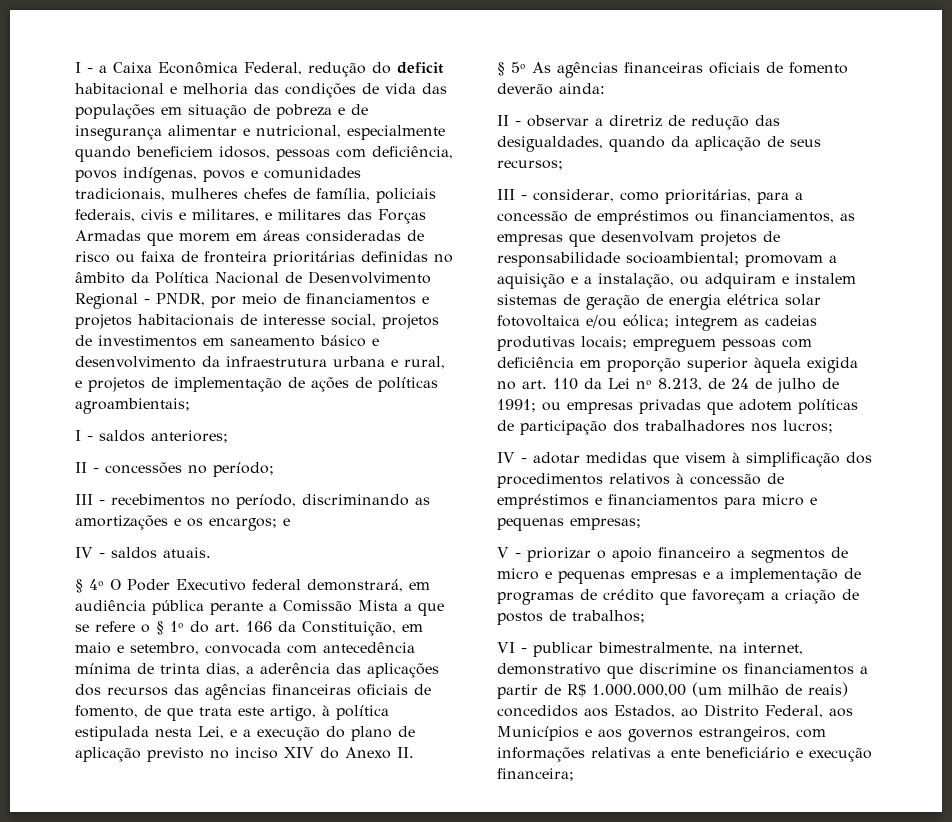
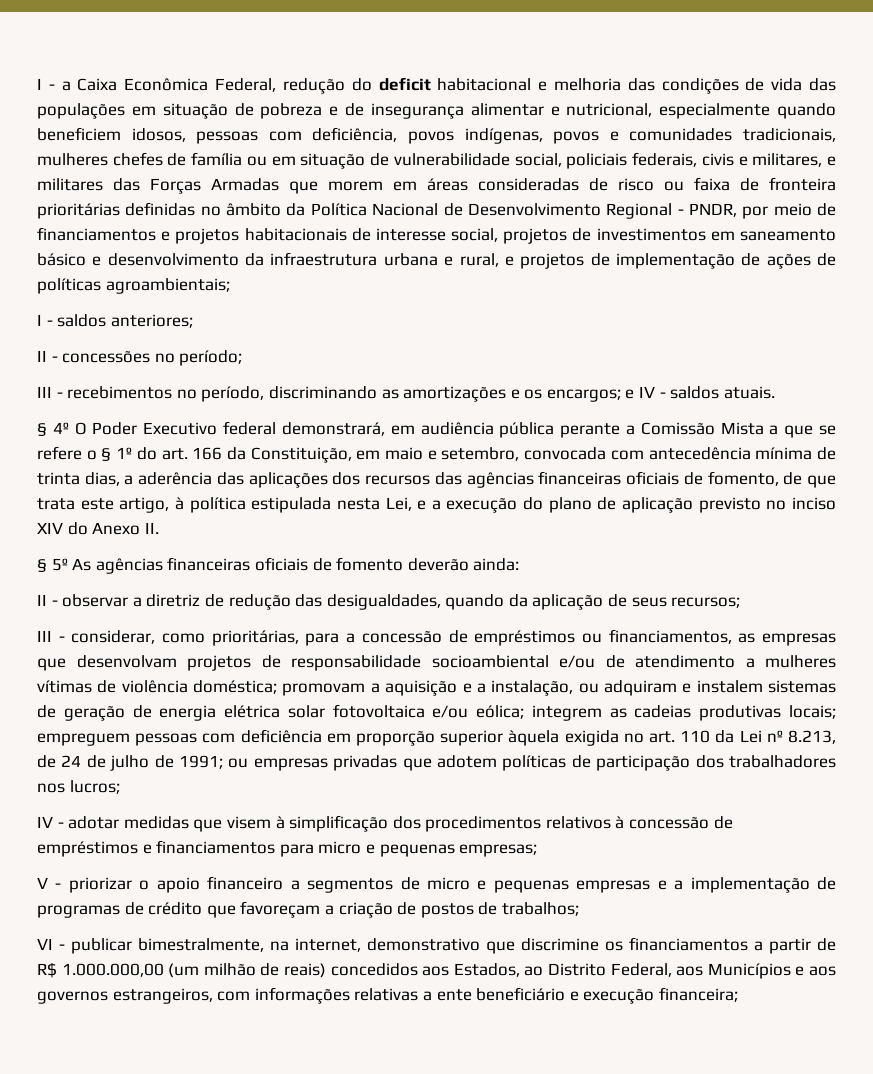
[316,188,370,201] família, -> [191,152,562,169] família ou em situação de vulnerabilidade social,
(290, 522) // -> (635, 394) none
[626,252,739,265] socioambiental; -> [431,655,836,668] [37,680,278,694] socioambiental e/ou de atendimento a mulheres vítimas de violência doméstica;

